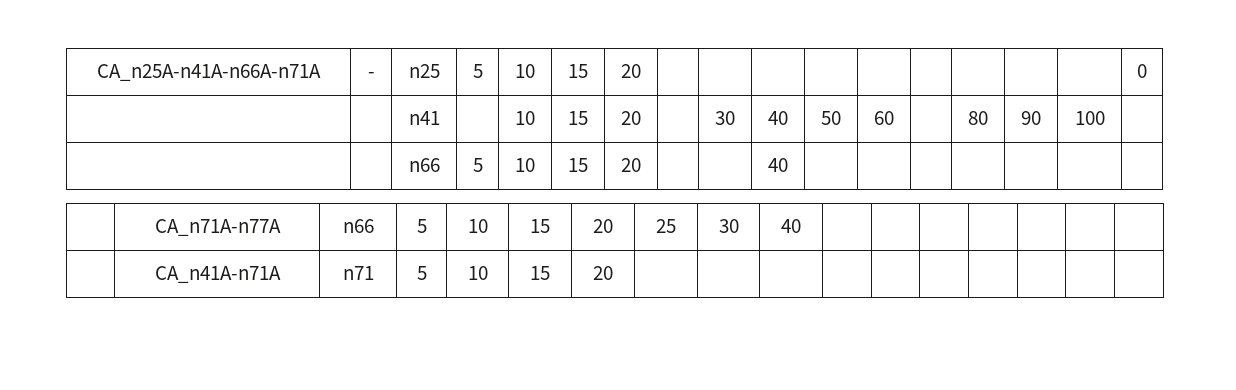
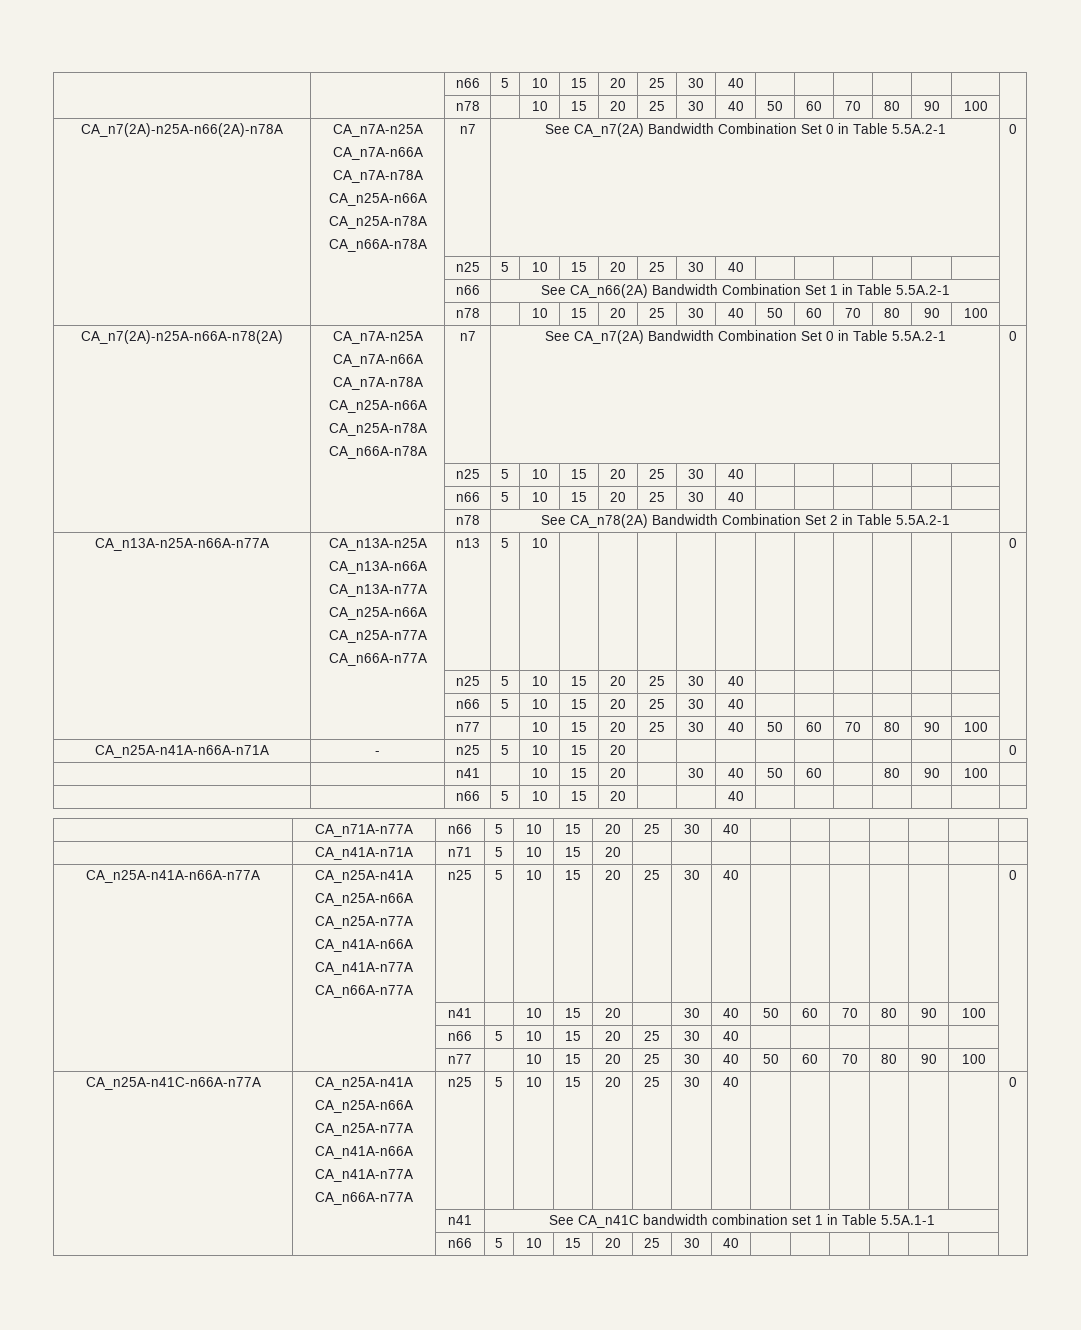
(97, 72) none -> [455,78,480,88] [501,78,509,88] [531,78,548,88] [571,78,587,88] [610,78,626,88] [649,78,665,88] [688,78,704,88] [727,78,744,88] [455,101,480,111] [531,101,548,111] [571,101,587,111] [610,101,626,111] [649,101,665,111] [688,101,704,111] [727,101,744,111] [767,101,783,111] [806,101,822,111] [845,101,861,111] [884,101,900,111] [923,101,940,111] [963,101,988,111] [81,123,283,137] [332,124,423,137] [332,147,423,160] [332,170,423,183] [328,193,427,206] [328,216,427,229] [328,239,427,252] [459,124,476,134] [544,123,946,137] [1009,124,1017,134] [455,262,480,272] [501,262,509,272] [531,262,548,272] [571,262,587,272] [610,262,626,272] [649,262,665,272] [688,262,704,272] [727,262,744,272] [455,285,480,295] [540,284,950,298] [455,308,480,318] [531,308,548,318] [571,308,587,318] [610,308,626,318] [649,308,665,318] [688,308,704,318] [727,308,744,318] [767,308,783,318] [806,308,822,318] [845,308,861,318] [884,308,900,318] [923,308,940,318] [963,308,988,318] [81,330,283,344] [332,331,423,344] [332,354,423,367] [332,377,423,390] [328,400,427,413] [328,423,427,436] [328,446,427,459] [459,331,476,341] [544,330,946,344] [1009,331,1017,341] [455,469,480,479] [501,469,509,479] [531,469,548,479] [571,469,587,479] [610,469,626,479] [649,469,665,479] [688,469,704,479] [727,469,744,479] [455,492,480,502] [501,492,509,502] [531,492,548,502] [571,492,587,502] [610,492,626,502] [649,492,665,502] [688,492,704,502] [727,492,744,502] [455,515,480,525] [540,514,950,528] [95,538,269,551] [328,538,427,551] [328,561,427,574] [328,584,427,597] [328,607,427,620] [328,630,427,643] [328,653,427,666] [455,538,480,548] [501,538,509,548] [531,538,548,548] [1009,538,1017,548] [455,676,480,686] [501,676,509,686] [531,676,548,686] [571,676,587,686] [610,676,626,686] [649,676,665,686] [688,676,704,686] [727,676,744,686] [455,699,480,709] [501,699,509,709] [531,699,548,709] [571,699,587,709] [610,699,626,709] [649,699,665,709] [688,699,704,709] [727,699,744,709] [455,722,480,732] [531,722,548,732] [571,722,587,732] [610,722,626,732] [649,722,665,732] [688,722,704,732] [727,722,744,732] [767,722,783,732] [806,722,822,732] [845,722,861,732] [884,722,900,732] [923,722,940,732] [963,722,988,732] | | n66 | 5 | 10 | 15 | 20 | 25 | 30 | 40 | | | | | | | // | | n78 | | 10 | 15 | 20 | 25 | 30 | 40 | 50 | 60 | 70 | 80 | 90 | 100 | // CA_n7(2A)-n25A-n66(2A)-n78A | CA_n7A-n25A // CA_n7A-n66A // CA_n7A-n78A // CA_n25A-n66A // CA_n25A-n78A // CA_n66A-n78A | n7 | See CA_n7(2A) Bandwidth Combination Set 0 in Table 5.5A.2-1 | 0 // | | n25 | 5 | 10 | 15 | 20 | 25 | 30 | 40 | | | | | | | // | | n66 | See CA_n66(2A) Bandwidth Combination Set 1 in Table 5.5A.2-1 | // | | n78 | | 10 | 15 | 20 | 25 | 30 | 40 | 50 | 60 | 70 | 80 | 90 | 100 | // CA_n7(2A)-n25A-n66A-n78(2A) | CA_n7A-n25A // CA_n7A-n66A // CA_n7A-n78A // CA_n25A-n66A // CA_n25A-n78A // CA_n66A-n78A | n7 | See CA_n7(2A) Bandwidth Combination Set 0 in Table 5.5A.2-1 | 0 // | | n25 | 5 | 10 | 15 | 20 | 25 | 30 | 40 | | | | | | | // | | n66 | 5 | 10 | 15 | 20 | 25 | 30 | 40 | | | | | | | // | | n78 | See CA_n78(2A) Bandwidth Combination Set 2 in Table 5.5A.2-1 | // CA_n13A-n25A-n66A-n77A | CA_n13A-n25A // CA_n13A-n66A // CA_n13A-n77A // CA_n25A-n66A // CA_n25A-n77A // CA_n66A-n77A | n13 | 5 | 10 | | | | | | | | | | | | 0 // | | n25 | 5 | 10 | 15 | 20 | 25 | 30 | 40 | | | | | | | // | | n66 | 5 | 10 | 15 | 20 | 25 | 30 | 40 | | | | | | | // | | n77 | | 10 | 15 | 20 | 25 | 30 | 40 | 50 | 60 | 70 | 80 | 90 | 100 | //
(613, 273) none -> [86,870,260,883] [315,870,413,883] [315,893,413,906] [315,916,413,929] [315,939,413,952] [315,962,413,975] [315,985,413,998] [448,870,472,880] [495,870,503,880] [525,870,542,880] [565,870,581,880] [604,870,621,880] [644,870,660,880] [683,870,700,880] [723,870,739,880] [1009,870,1017,880] [448,1008,472,1018] [525,1008,542,1018] [565,1008,581,1018] [604,1008,621,1018] [683,1008,700,1018] [723,1008,739,1018] [762,1008,779,1018] [802,1008,818,1018] [841,1008,858,1018] [881,1008,897,1018] [920,1008,937,1018] [961,1008,986,1018] [448,1031,472,1041] [495,1031,503,1041] [525,1031,542,1041] [565,1031,581,1041] [604,1031,621,1041] [644,1031,660,1041] [683,1031,700,1041] [723,1031,739,1041] [448,1054,472,1064] [525,1054,542,1064] [565,1054,581,1064] [604,1054,621,1064] [644,1054,660,1064] [683,1054,700,1064] [723,1054,739,1064] [762,1054,779,1064] [802,1054,818,1064] [841,1054,858,1064] [881,1054,897,1064] [920,1054,937,1064] [961,1054,986,1064] [85,1077,261,1090] [315,1077,413,1090] [315,1100,413,1113] [315,1123,413,1136] [315,1146,413,1159] [315,1169,413,1182] [315,1192,413,1205] [448,1077,472,1087] [495,1077,503,1087] [525,1077,542,1087] [565,1077,581,1087] [604,1077,621,1087] [644,1077,660,1087] [683,1077,700,1087] [723,1077,739,1087] [1009,1077,1017,1087] [448,1215,472,1225] [548,1214,935,1228] [448,1238,472,1248] [495,1238,503,1248] [525,1238,542,1248] [565,1238,581,1248] [604,1238,621,1248] [644,1238,660,1248] [683,1238,700,1248] [723,1238,739,1248] // CA_n25A-n41A-n66A-n77A | CA_n25A-n41A // CA_n25A-n66A // CA_n25A-n77A // CA_n41A-n66A // CA_n41A-n77A // CA_n66A-n77A | n25 | 5 | 10 | 15 | 20 | 25 | 30 | 40 | | | | | | | 0 // | | n41 | | 10 | 15 | 20 | | 30 | 40 | 50 | 60 | 70 | 80 | 90 | 100 | // | | n66 | 5 | 10 | 15 | 20 | 25 | 30 | 40 | | | | | | | // | | n77 | | 10 | 15 | 20 | 25 | 30 | 40 | 50 | 60 | 70 | 80 | 90 | 100 | // CA_n25A-n41C-n66A-n77A | CA_n25A-n41A // CA_n25A-n66A // CA_n25A-n77A // CA_n41A-n66A // CA_n41A-n77A // CA_n66A-n77A | n25 | 5 | 10 | 15 | 20 | 25 | 30 | 40 | | | | | | | 0 // | | n41 | See CA_n41C bandwidth combination set 1 in Table 5.5A.1-1 | // | | n66 | 5 | 10 | 15 | 20 | 25 | 30 | 40 | | | | | | |

